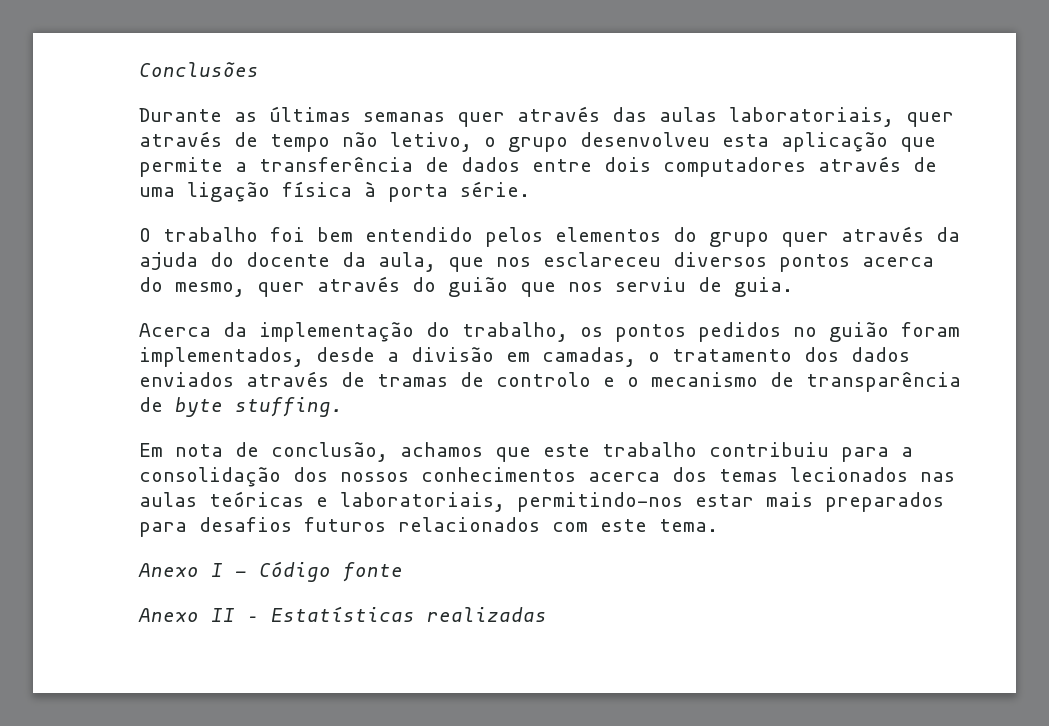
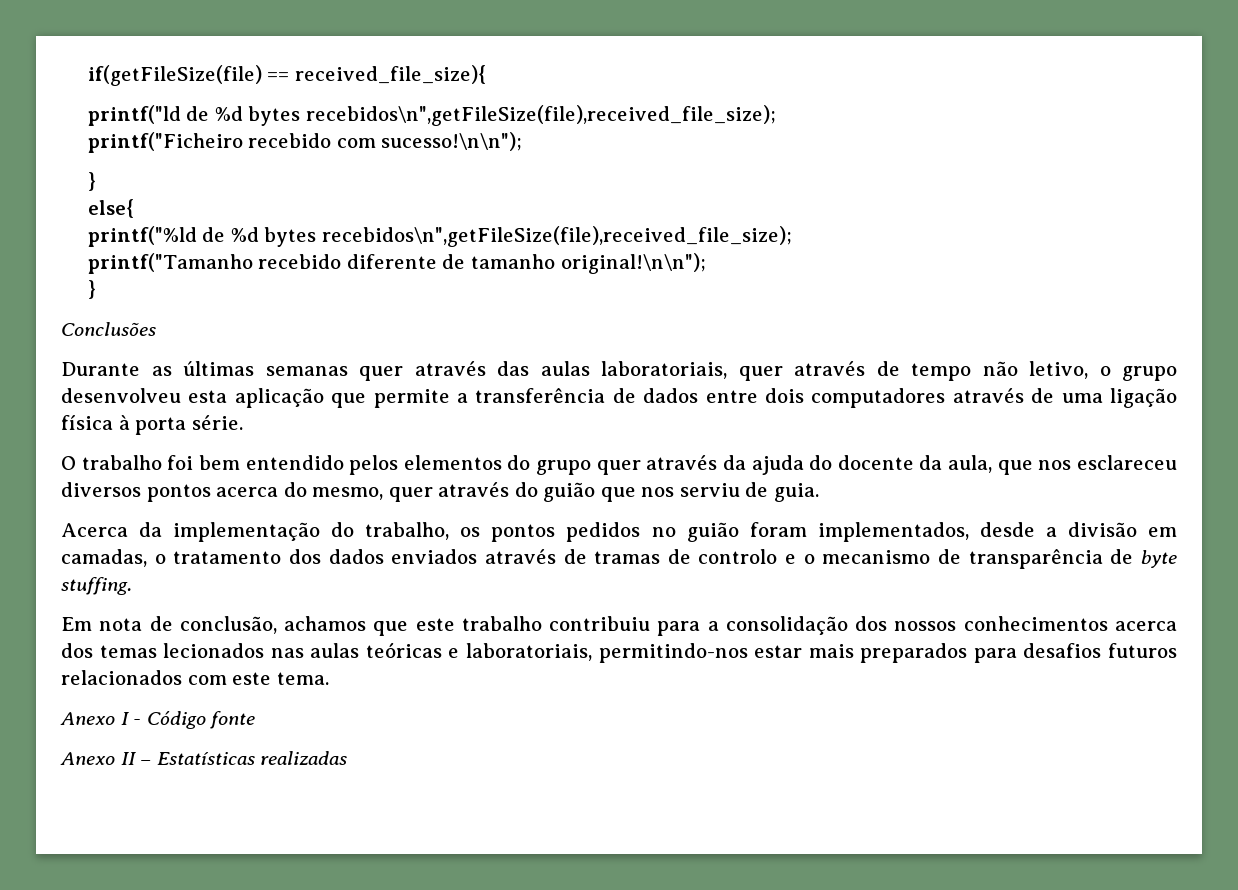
(139, 69) none -> [87,65,486,86] [87,105,776,126] [87,132,523,153] [87,172,96,191] [87,199,134,218] [87,226,792,247] [87,253,706,274] [87,280,96,299] if(getFileSize(file) == received_file_size){ // printf("ld de %d bytes recebidos\n",getFileSize(file),received_file_size); // printf("Ficheiro recebido com sucesso!\n\n"); // } // else{ // printf("%ld de %d bytes recebidos\n",getFileSize(file),received_file_size); // printf("Tamanho recebido diferente de tamanho original!\n\n"); // } //

